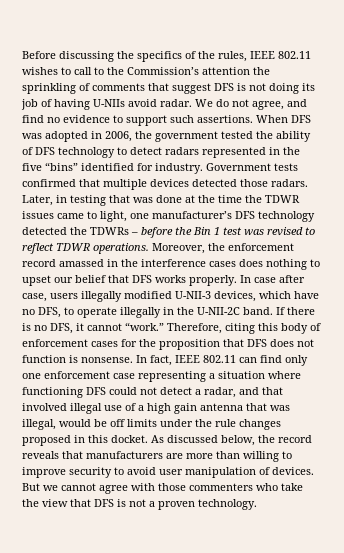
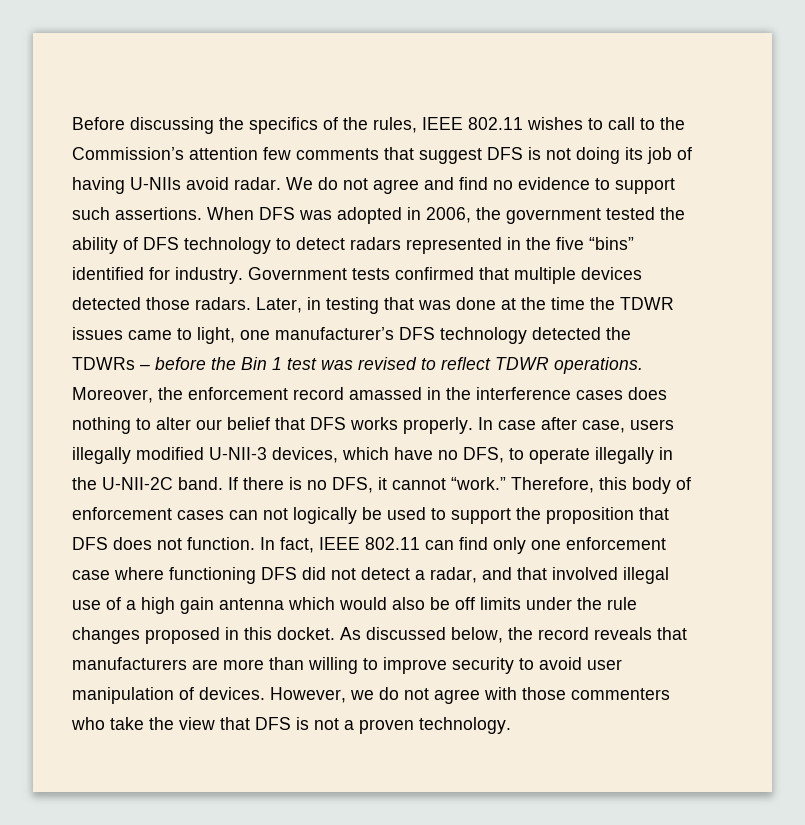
[253,67,270,75] [22,83,90,94] the sprinkling of -> [263,147,291,160] few
[252,101,284,110] agree, -> [373,179,419,194] agree
[22,275,51,286] upset -> [156,417,191,430] alter
[225,323,255,334] citing -> (594, 485) none
[121,339,137,347] for -> [229,507,511,524] can not logically be used to support
[22,355,133,363] function is nonsense. -> [187,537,255,550] function.
[138,371,265,382] representing a situation -> (110, 575) none
[109,387,137,395] could -> [302,567,326,580] did
[246,403,290,411] [22,419,91,430] that was illegal, would -> [288,597,425,610] which would also
[22,483,96,491] But we cannot -> [270,687,429,703] However, we do not

